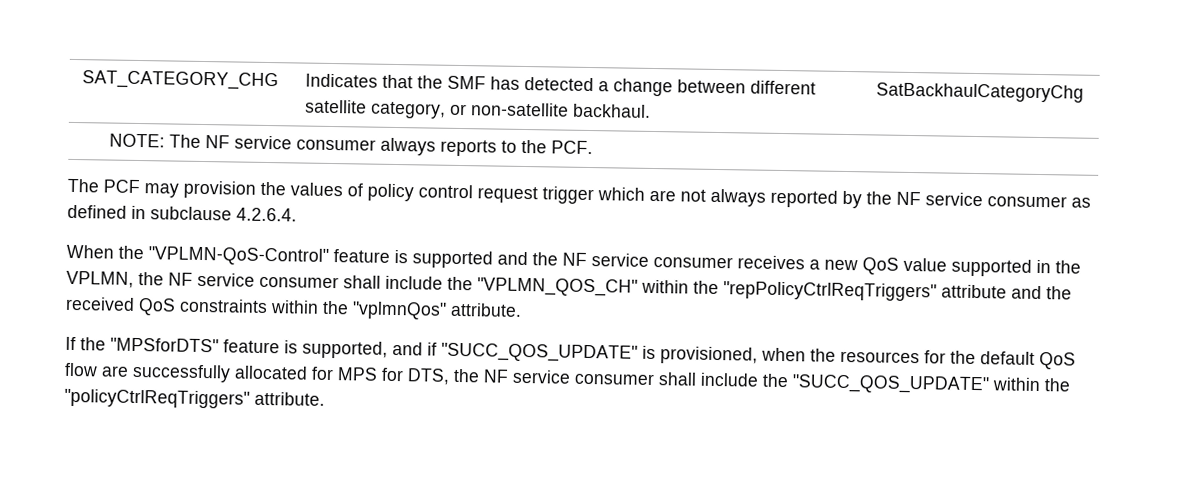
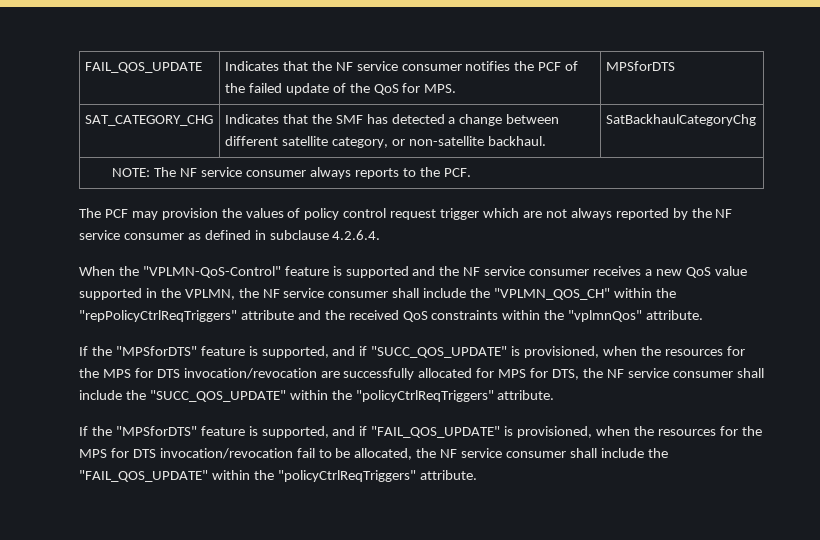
(82, 80) none -> [84,62,202,73] [224,61,579,71] [224,83,457,95] [605,61,675,71] FAIL_QOS_UPDATE | Indicates that the NF service consumer notifies the PCF of the failed update of the QoS for MPS. | MPSforDTS //
[980,351,1076,370] [64,362,98,377] default QoS flow -> [102,368,317,379] MPS for DTS invocation/revocation
(325, 398) none -> [79,426,762,438] [79,448,668,460] [79,470,477,482] // If the "MPSforDTS" feature is supported, and if "FAIL_QOS_UPDATE" is provisioned, when the resources for the MPS for DTS invocation/revocation fail to be allocated, the NF service consumer shall include the "FAIL_QOS_UPDATE" within the "policyCtrlReqTriggers" attribute.

